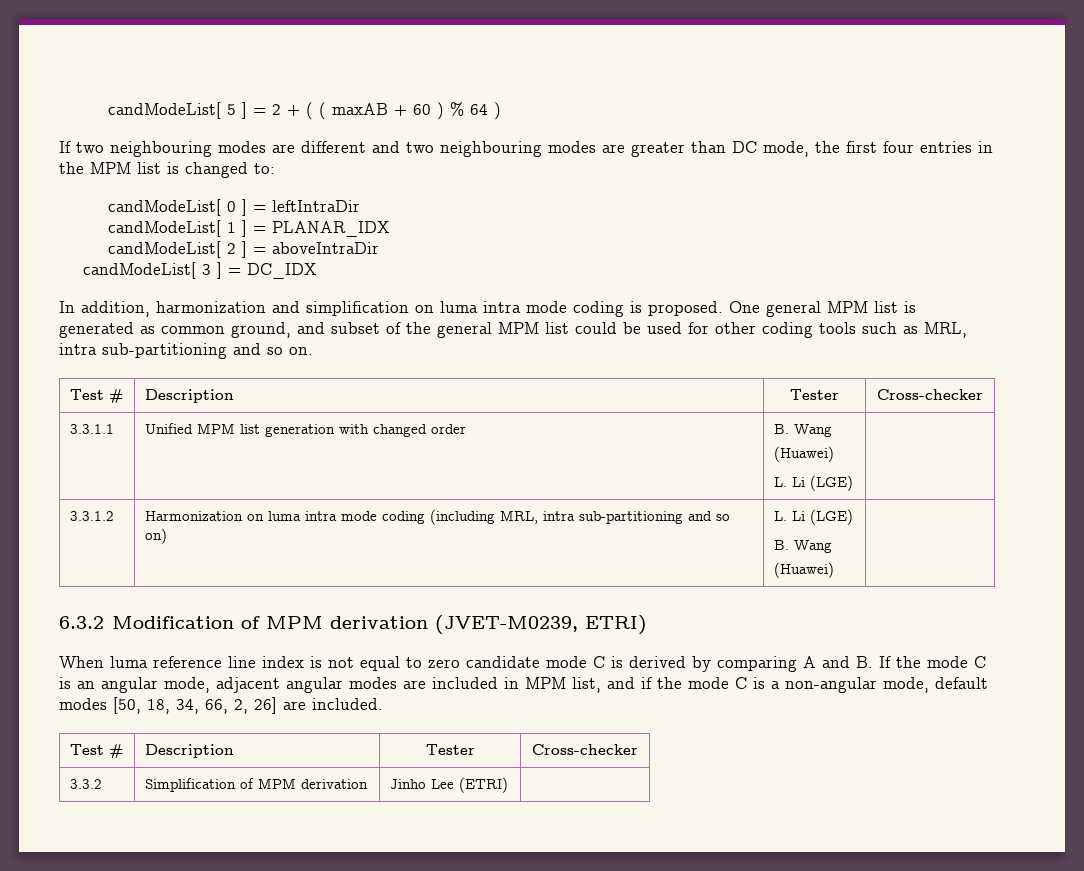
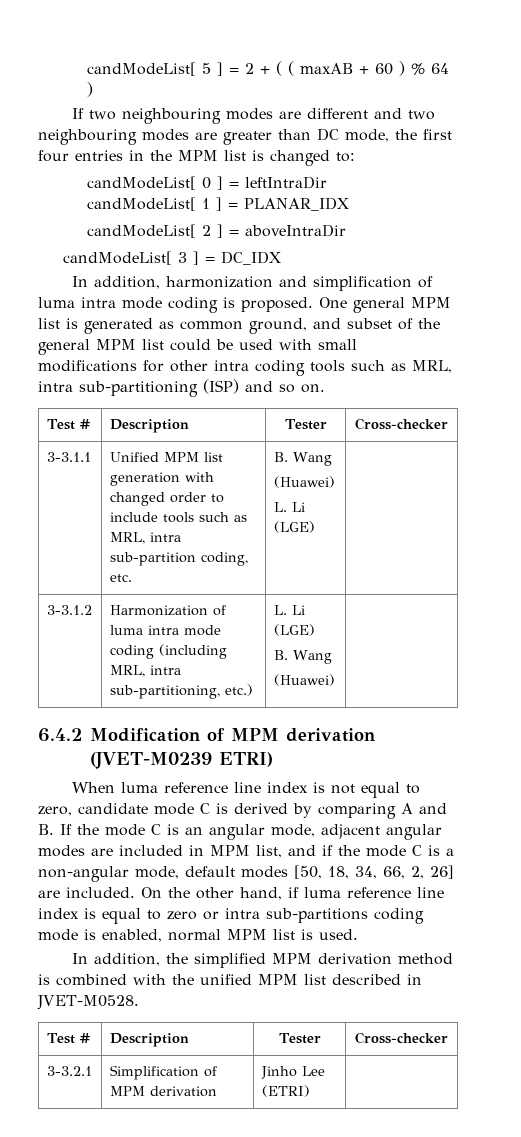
[415,305,434,313] on -> [417,276,433,288] of
(682, 328) none -> [279,339,357,350] [38,360,137,372] with small modifications
(756, 328) none -> [214,360,249,371] intra
(227, 351) none -> [203,379,239,394] (ISP)
[69,424,114,434] 3.3.1.1 -> [46,452,91,462] 3-3.1.1
(466, 429) none -> [210,494,224,503] [109,512,247,523] [109,532,181,544] [109,552,248,566] [109,574,132,582] to include tools such as MRL, intra sub-partition coding, etc.
[69,511,114,521] 3.3.1.2 -> [46,605,92,615] 3-3.1.2
[246,514,264,521] on -> [212,605,226,616] of
[578,511,730,524] [144,528,167,544] sub-partitioning and so on) -> [109,684,253,699] sub-partitioning, etc.)
[59,616,104,629] 6.3.2 -> [38,728,82,742] 6.4.2
[435,615,579,634] (JVET-M0239, -> [90,752,212,769] (JVET-M0239
[428,659,460,668] zero -> [38,806,72,816] zero,
[69,744,123,758] [144,744,234,758] [425,744,475,755] [532,744,638,755] [69,779,102,789] // Test # | Description | Tester | Cross-checker // 3.3.2 -> [141,887,444,900] [38,908,424,924] [38,929,358,942] [71,953,453,968] [38,974,422,986] [37,995,139,1010] [46,1033,90,1044] [109,1033,189,1047] [278,1033,321,1044] [355,1032,448,1044] [46,1066,92,1076] On the other hand, if luma reference line index is equal to zero or intra sub-partitions coding mode is enabled, normal MPM list is used. // In addition, the simplified MPM derivation method is combined with the unified MPM list described in JVET-M0528. // Test # | Description | Tester | Cross-checker // 3-3.2.1

